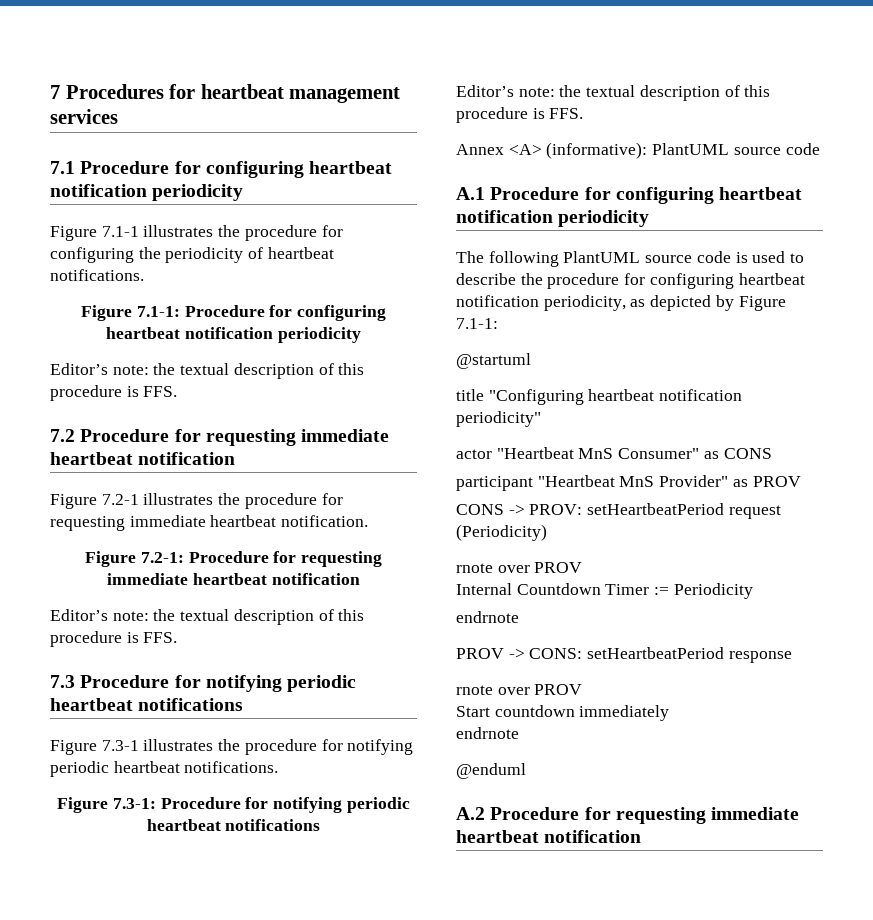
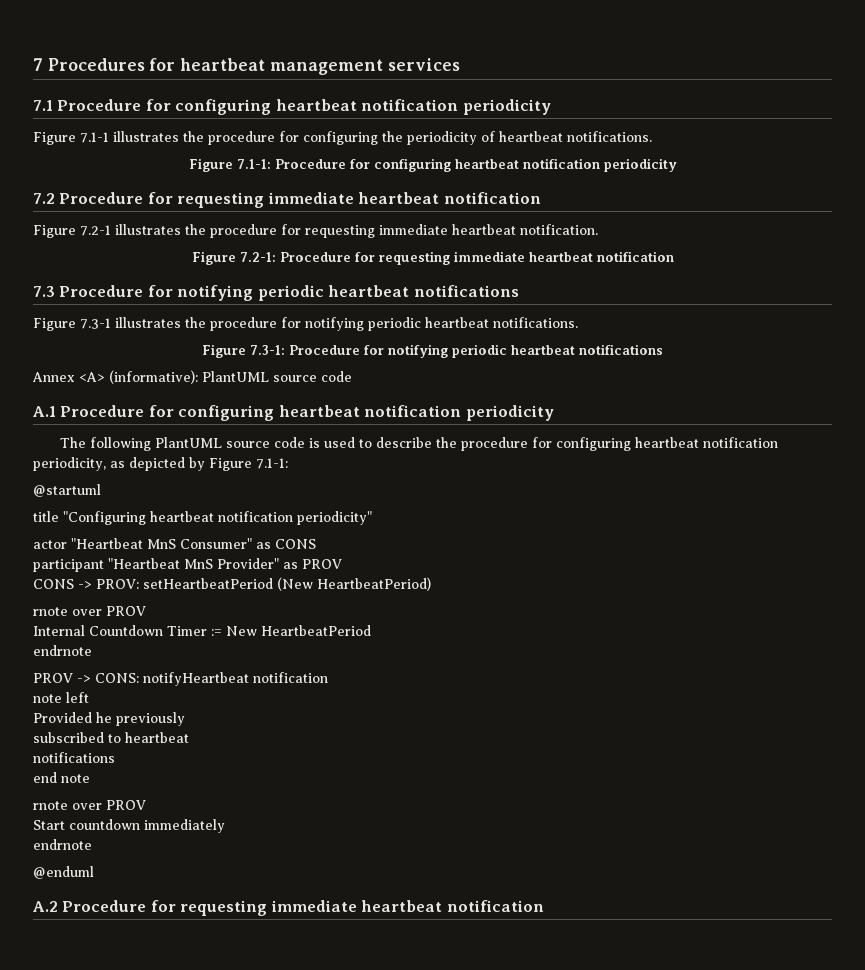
[50,363,365,379] [50,385,178,401] // Editor’s note: the textual description of this procedure is FFS. -> (677, 165) none
[50,609,365,625] [50,631,178,647] // Editor’s note: the textual description of this procedure is FFS. -> (674, 256) none
[456,85,771,101] [456,107,584,123] // Editor’s note: the textual description of this procedure is FFS. -> (663, 349) none
[728,505,781,519] [456,524,547,541] request (Periodicity) -> [277,577,431,591] (New HeartbeatPeriod)
[673,583,753,599] Periodicity -> [226,625,371,636] New HeartbeatPeriod
[587,647,792,663] setHeartbeatPeriod response -> [143,672,328,686] [33,692,89,703] [33,712,185,726] [33,732,189,743] [33,752,115,763] [33,772,90,783] notifyHeartbeat notification // note left // Provided he previously // subscribed to heartbeat // notifications // end note

